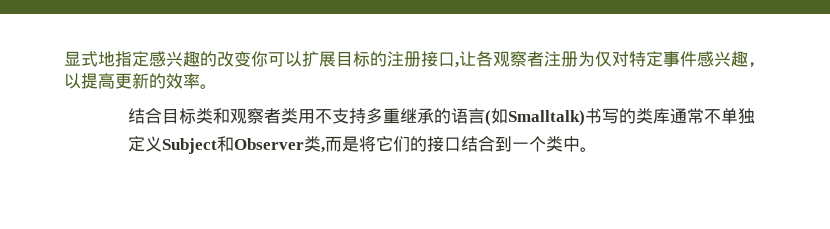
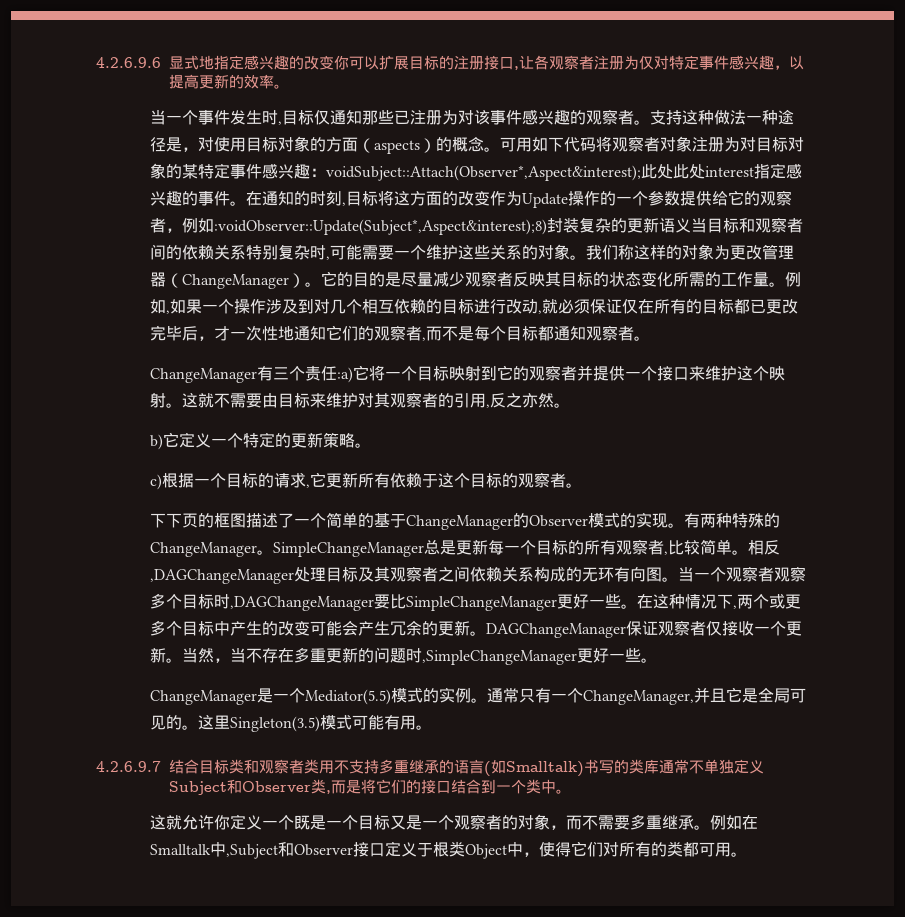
(64, 58) none -> [96,57,161,68] 4.2.6.9.6
(217, 86) none -> [150,109,795,125] [150,136,805,154] [150,163,803,181] [150,190,793,208] [150,217,804,235] [150,244,795,260] [150,271,802,289] [150,299,799,314] [150,325,651,341] [150,365,786,383] [150,392,571,408] [150,432,372,450] [150,472,583,490] [150,512,781,530] [150,539,781,557] [150,566,807,584] [150,593,802,611] [150,620,803,638] [150,647,658,665] [150,687,807,705] [150,715,433,732] [96,761,161,772] 当一个事件发生时,目标仅通知那些已注册为对该事件感兴趣的观察者。支持这种做法一种途径是，对使用目标对象的方面（aspects）的概念。可用如下代码将观察者对象注册为对目标对象的某特定事件感兴趣：voidSubject::Attach(Observer*,Aspect&interest);此处此处interest指定感兴趣的事件。在通知的时刻,目标将这方面的改变作为Update操作的一个参数提供给它的观察者，例如:voidObserver::Update(Subject*,Aspect&interest);8)封装复杂的更新语义当目标和观察者间的依赖关系特别复杂时,可能需要一个维护这些关系的对象。我们称这样的对象为更改管理器（ChangeManager）。它的目的是尽量减少观察者反映其目标的状态变化所需的工作量。例如,如果一个操作涉及到对几个相互依赖的目标进行改动,就必须保证仅在所有的目标都已更改完毕后，才一次性地通知它们的观察者,而不是每个目标都通知观察者。 // ChangeManager有三个责任:a)它将一个目标映射到它的观察者并提供一个接口来维护这个映射。这就不需要由目标来维护对其观察者的引用,反之亦然。 // b)它定义一个特定的更新策略。 // c)根据一个目标的请求,它更新所有依赖于这个目标的观察者。 // 下下页的框图描述了一个简单的基于ChangeManager的Observer模式的实现。有两种特殊的ChangeManager。SimpleChangeManager总是更新每一个目标的所有观察者,比较简单。相反,DAGChangeManager处理目标及其观察者之间依赖关系构成的无环有向图。当一个观察者观察多个目标时,DAGChangeManager要比SimpleChangeManager更好一些。在这种情况下,两个或更多个目标中产生的改变可能会产生冗余的更新。DAGChangeManager保证观察者仅接收一个更新。当然，当不存在多重更新的问题时,SimpleChangeManager更好一些。 // ChangeManager是一个Mediator(5.5)模式的实例。通常只有一个ChangeManager,并且它是全局可见的。这里Singleton(3.5)模式可能有用。 // 4.2.6.9.7
(597, 149) none -> [150,814,759,830] [150,841,748,859] // 这就允许你定义一个既是一个目标又是一个观察者的对象，而不需要多重继承。例如在Smalltalk中,Subject和Observer接口定义于根类Object中，使得它们对所有的类都可用。

